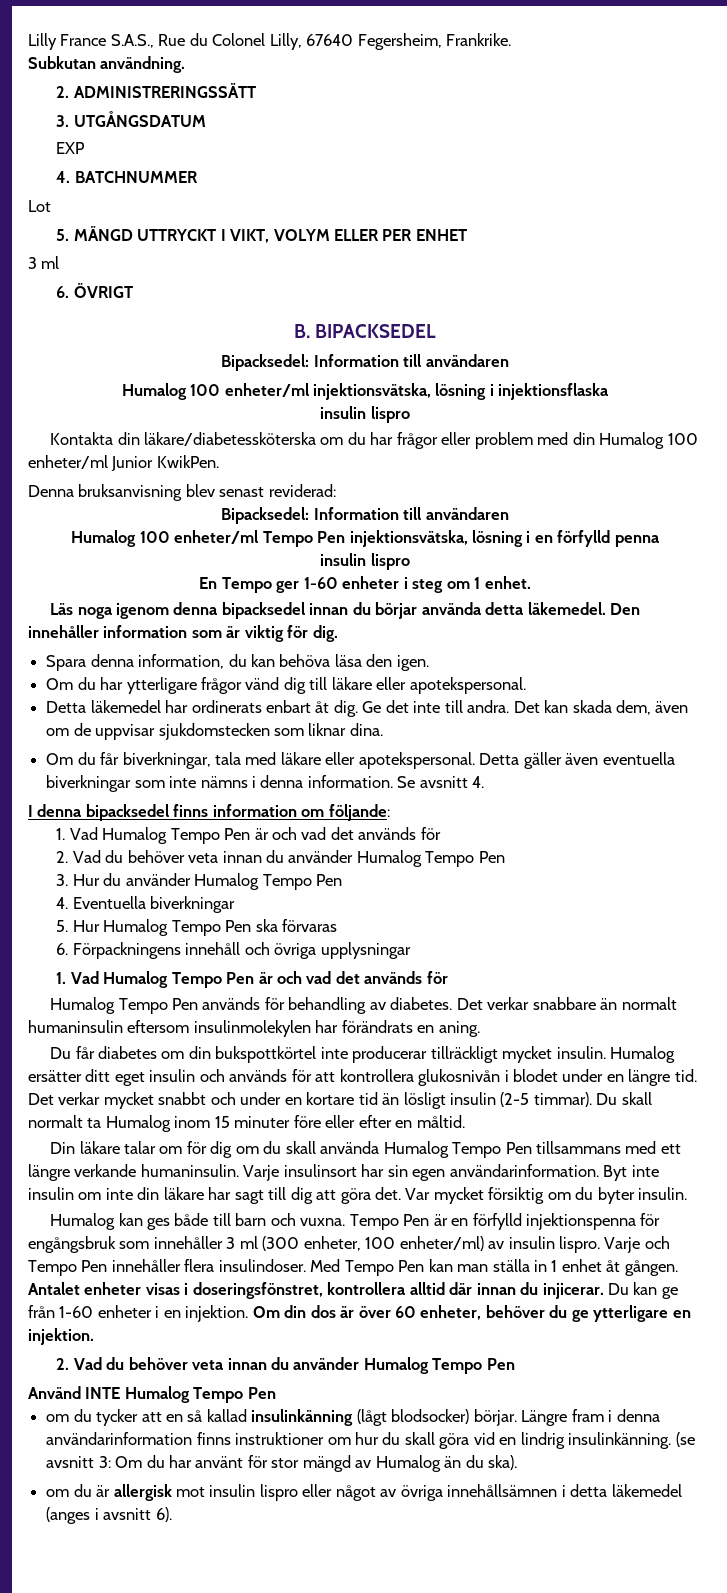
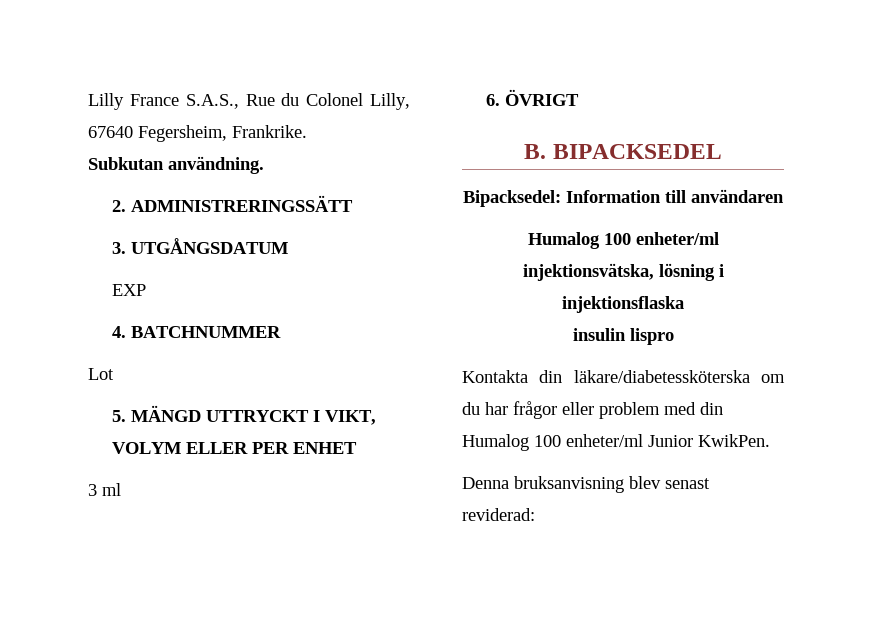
[221,507,509,524] [71,530,660,547] [320,553,410,570] [199,576,531,593] [50,602,641,619] [28,625,338,642] [46,654,429,671] [46,677,526,694] [46,700,689,717] [46,723,383,740] [46,752,675,769] [46,775,485,792] [28,804,390,821] [56,827,441,844] [56,850,505,867] [56,873,343,890] [56,896,236,913] [56,919,338,936] [56,942,411,959] [56,971,448,988] [50,997,677,1014] [28,1020,480,1037] [50,1046,676,1063] [28,1069,697,1086] [28,1092,652,1109] [28,1115,465,1132] [50,1141,681,1158] [28,1164,659,1181] [28,1187,688,1204] [50,1213,661,1230] [28,1236,670,1253] [28,1259,678,1276] [28,1282,678,1299] [28,1305,691,1322] [28,1328,94,1345] [56,1357,515,1374] [28,1386,276,1403] [46,1409,660,1426] [46,1432,695,1449] [46,1455,518,1472] [46,1484,682,1501] [46,1507,172,1524] // Bipacksedel: Information till användaren // Humalog 100 enheter/ml Tempo Pen injektionsvätska, lösning i en förfylld penna // insulin lispro // En Tempo ger 1-60 enheter i steg om 1 enhet. // Läs noga igenom denna bipacksedel innan du börjar använda detta läkemedel. Den innehåller information som är viktig för dig. // Spara denna information, du kan behöva läsa den igen. // Om du har ytterligare frågor vänd dig till läkare eller apotekspersonal. // Detta läkemedel har ordinerats enbart åt dig. Ge det inte till andra. Det kan skada dem, även om de uppvisar sjukdomstecken som liknar dina. // Om du får biverkningar, tala med läkare eller apotekspersonal. Detta gäller även eventuella biverkningar som inte nämns i denna information. Se avsnitt 4. // I denna bipacksedel finns information om följande: // 1. Vad Humalog Tempo Pen är och vad det används för // 2. Vad du behöver veta innan du använder Humalog Tempo Pen // 3. Hur du använder Humalog Tempo Pen // 4. Eventuella biverkningar // 5. Hur Humalog Tempo Pen ska förvaras // 6. Förpackningens innehåll och övriga upplysningar // 1. Vad Humalog Tempo Pen är och vad det används för // Humalog Tempo Pen används för behandling av diabetes. Det verkar snabbare än normalt humaninsulin eftersom insulinmolekylen har förändrats en aning. // Du får diabetes om din bukspottkörtel inte producerar tillräckligt mycket insulin. Humalog ersätter ditt eget insulin och används för att kontrollera glukosnivån i blodet under en längre tid. Det verkar mycket snabbt och under en kortare tid än lösligt insulin (2-5 timmar). Du skall normalt ta Humalog inom 15 minuter före eller efter en måltid. // Din läkare talar om för dig om du skall använda Humalog Tempo Pen tillsammans med ett längre verkande humaninsulin. Varje insulinsort har sin egen användarinformation. Byt inte insulin om inte din läkare har sagt till dig att göra det. Var mycket försiktig om du byter insulin. // Humalog kan ges både till barn och vuxna. Tempo Pen är en förfylld injektionspenna för engångsbruk som innehåller 3 ml (300 enheter, 100 enheter/ml) av insulin lispro. Varje och Tempo Pen innehåller flera insulindoser. Med Tempo Pen kan man ställa in 1 enhet åt gången. Antalet enheter visas i doseringsfönstret, kontrollera alltid där innan du injicerar. Du kan ge från 1-60 enheter i en injektion. Om din dos är över 60 enheter, behöver du ge ytterligare en injektion. // 2. Vad du behöver veta innan du använder Humalog Tempo Pen // Använd INTE Humalog Tempo Pen // om du tycker att en så kallad insulinkänning (lågt blodsocker) börjar. Längre fram i denna användarinformation finns instruktioner om hur du skall göra vid en lindrig insulinkänning. (se avsnitt 3: Om du har använt för stor mängd av Humalog än du ska). // om du är allergisk mot insulin lispro eller något av övriga innehållsämnen i detta läkemedel (anges i avsnitt 6). -> (535, 514) none

